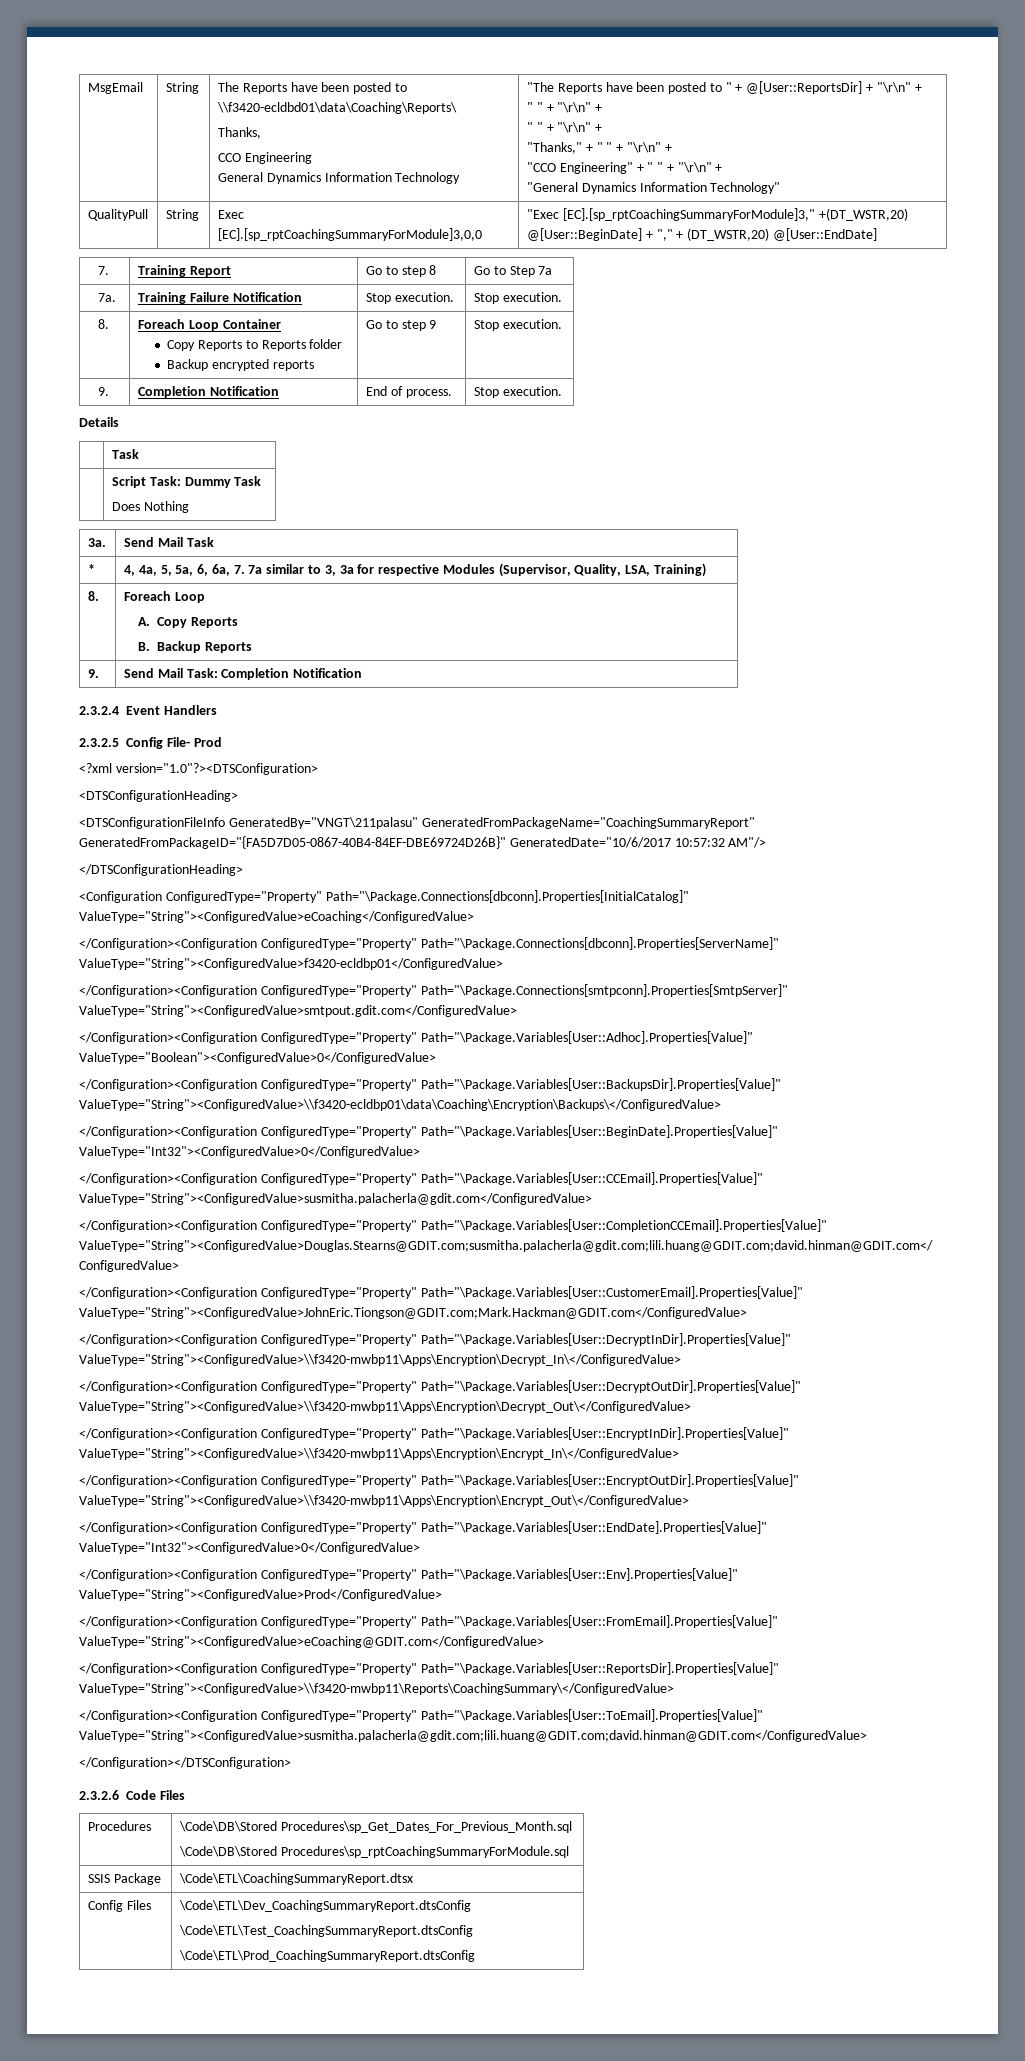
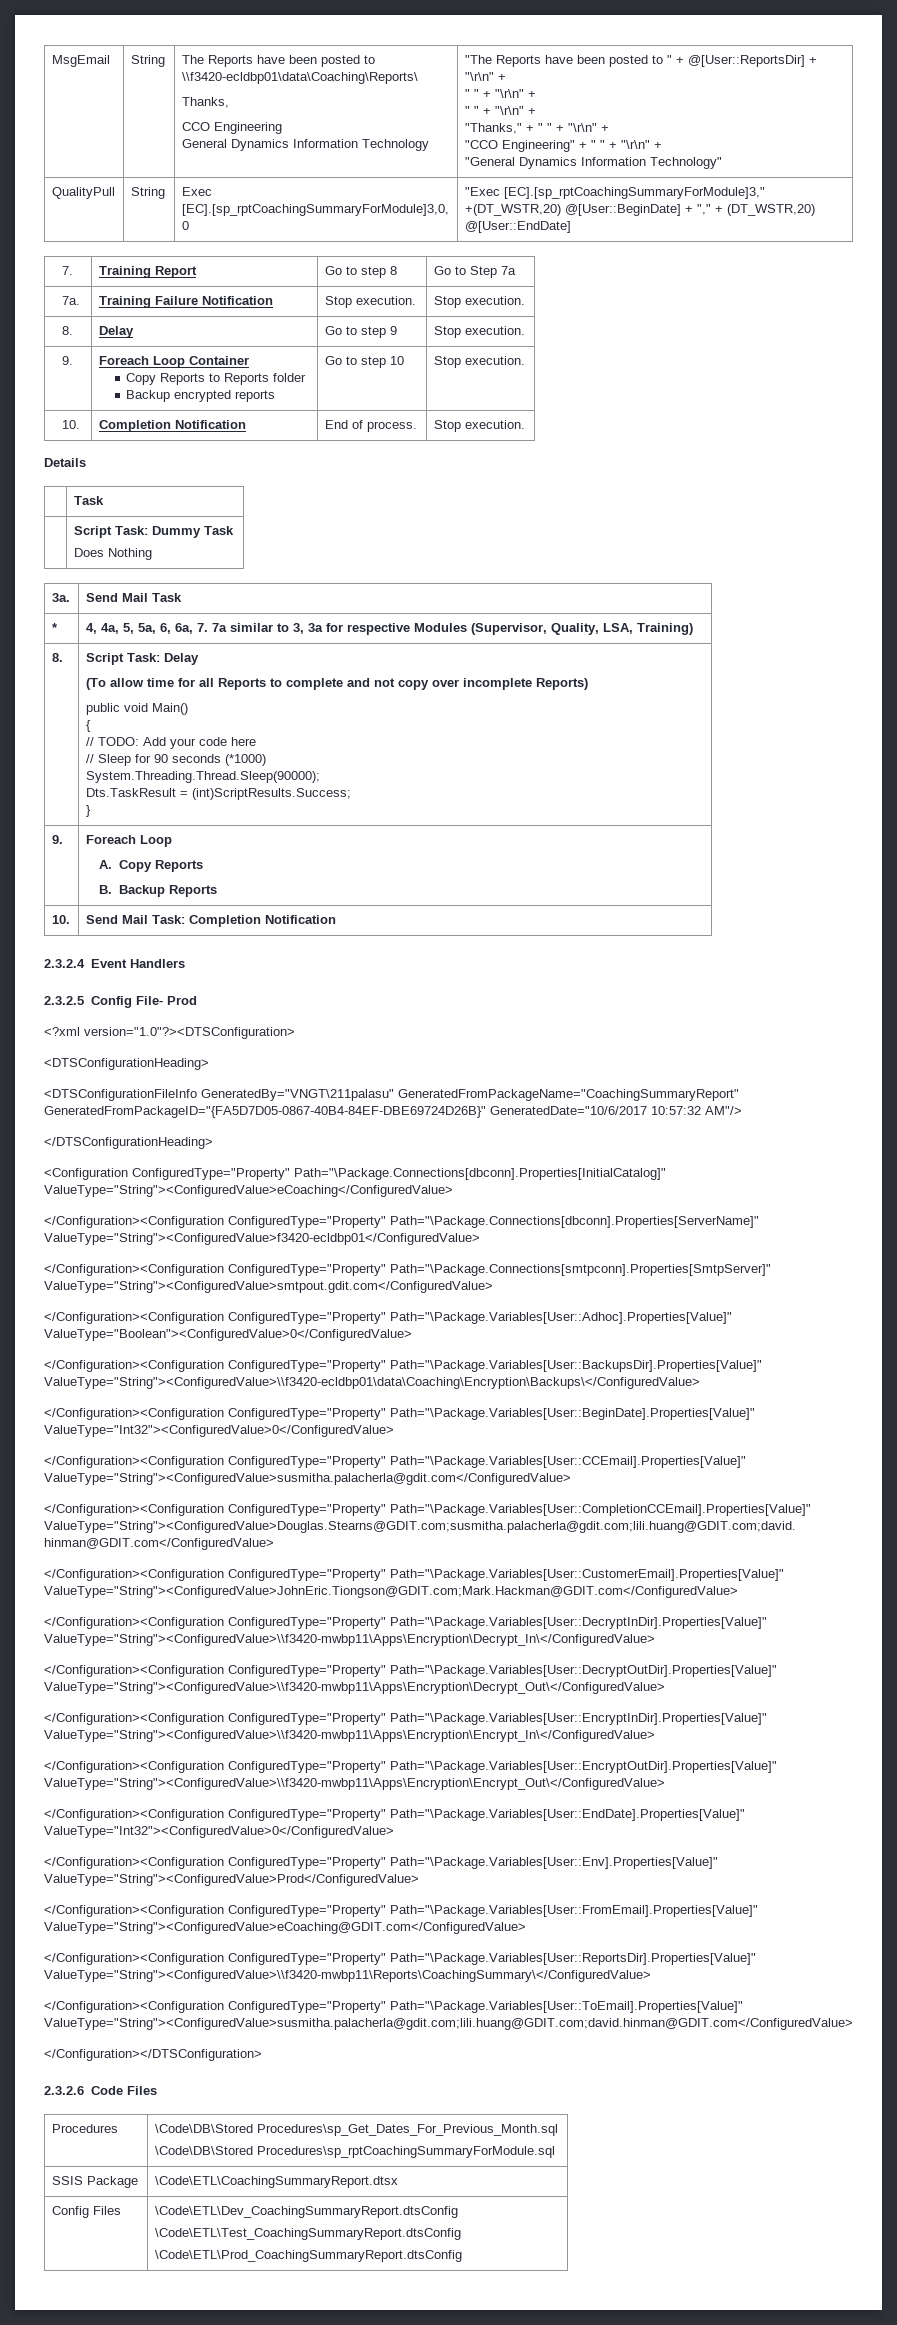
[216,102,457,114] \\f3420-ecldbd01\data\Coaching\Reports\ -> [181,72,418,84] \\f3420-ecldbp01\data\Coaching\Reports\
(109, 324) none -> [98,326,134,338] [324,326,397,338] [433,326,525,338] [61,356,73,365] | Delay | Go to step 9 | Stop execution. // 9.
[429,320,437,329] [473,319,562,331] [97,387,109,396] 9 | Stop execution. // 9. -> [389,356,404,365] [433,356,525,368] [61,420,80,429] 10 | Stop execution. // 10.
(99, 596) none -> [85,653,199,665] [85,678,588,690] [85,703,188,715] [85,720,91,732] [85,737,256,749] [85,754,266,766] [85,771,320,783] [85,788,351,800] [85,805,91,817] [51,835,63,844] | Script Task: Delay // (To allow time for all Reports to complete and not copy over incomplete Reports) // public void Main() // { // // TODO: Add your code here // // Sleep for 90 seconds (*1000) // System.Threading.Thread.Sleep(90000); // Dts.TaskResult = (int)ScriptResults.Success; // } // 9.
[87,669,99,678] 9. -> [51,915,70,924] 10.

